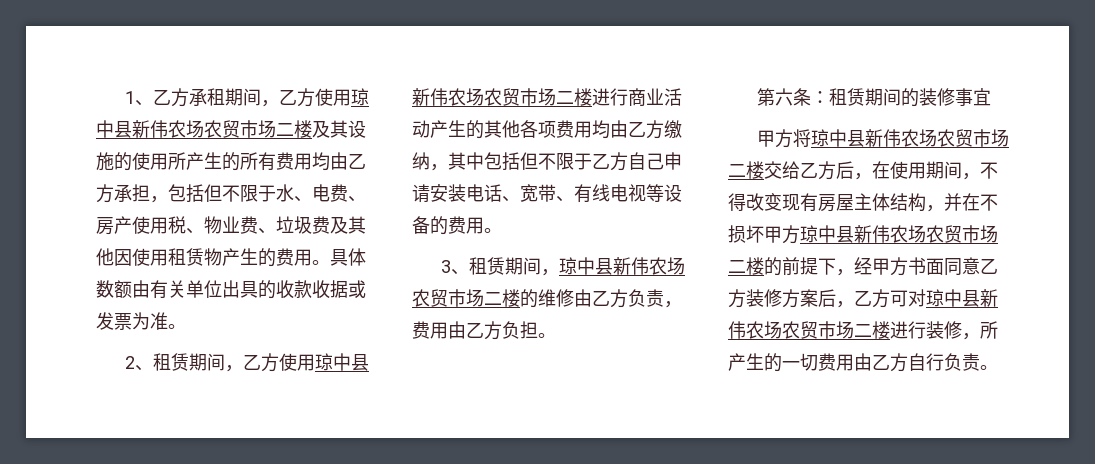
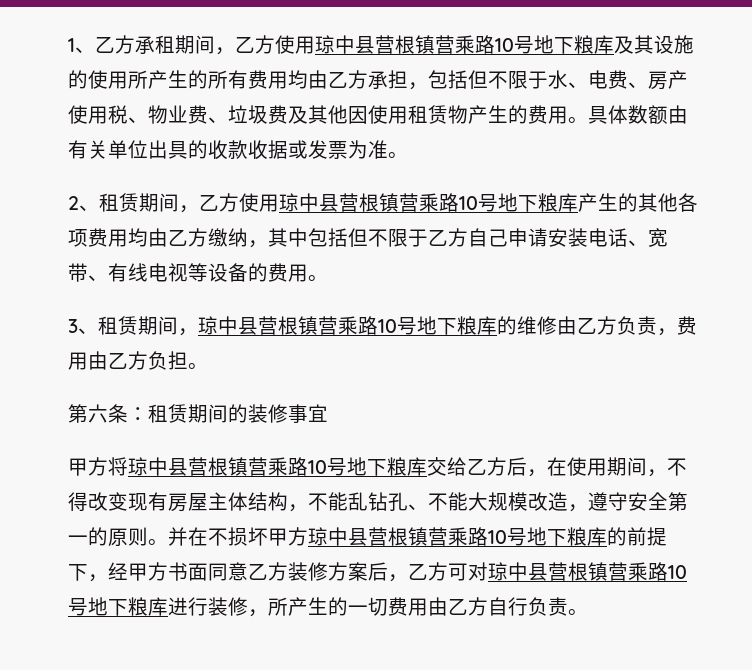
[132,120,312,138] 新伟农场农贸市场二楼 -> [375,35,614,54] 营根镇营乘路10号地下粮库
[412,88,682,106] [412,120,430,138] 新伟农场农贸市场二楼进行商业活动 -> [339,193,578,212] 营根镇营乘路10号地下粮库
[613,257,686,275] [412,289,520,307] 新伟农场农贸市场二楼 -> [258,316,497,335] 营根镇营乘路10号地下粮库
[865,129,1010,147] [728,161,764,179] 新伟农场农贸市场二楼 -> [188,457,427,476] 营根镇营乘路10号地下粮库
(944, 208) none -> [308,492,688,512] [68,527,168,546] 不能乱钻孔、不能大规模改造，遵守安全第一的原则。
[854,225,998,243] [728,257,764,275] 新伟农场农贸市场二楼 -> [368,527,607,546] 营根镇营乘路10号地下粮库
[980,289,998,307] [728,321,890,339] 新伟农场农贸市场二楼 -> [548,562,687,581] [68,597,168,616] 营根镇营乘路10号地下粮库

